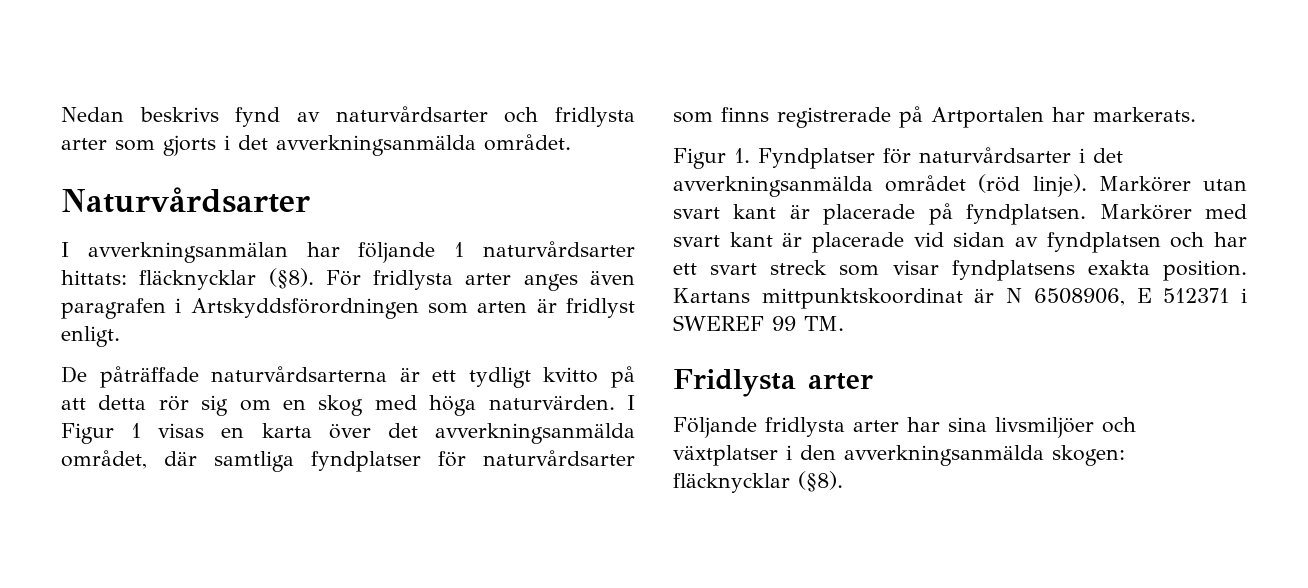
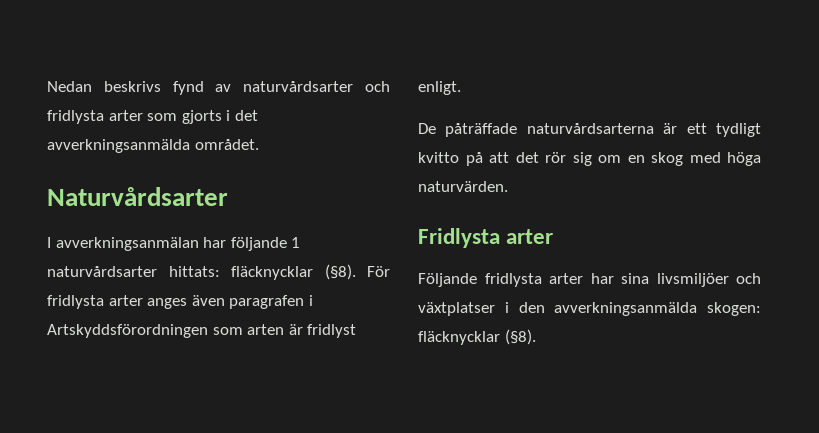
[98,395,147,410] detta -> [515,152,539,163] det
[626,395,635,410] [61,423,635,444] [61,450,635,472] [673,106,1196,128] [673,147,1123,169] [673,174,1247,197] [673,203,1247,225] [673,232,1247,253] [673,260,1247,281] [673,288,1247,309] [673,315,844,331] I Figur 1 visas en karta över det avverkningsanmälda området, där samtliga fyndplatser för naturvårdsarter som finns registrerade på Artportalen har markerats. // Figur 1. Fyndplatser för naturvårdsarter i det avverkningsanmälda området (röd linje). Markörer utan svart kant är placerade på fyndplatsen. Markörer med svart kant är placerade vid sidan av fyndplatsen och har ett svart streck som visar fyndplatsens exakta position. Kartans mittpunktskoordinat är N 6508906, E 512371 i SWEREF 99 TM. -> (508, 186) none

